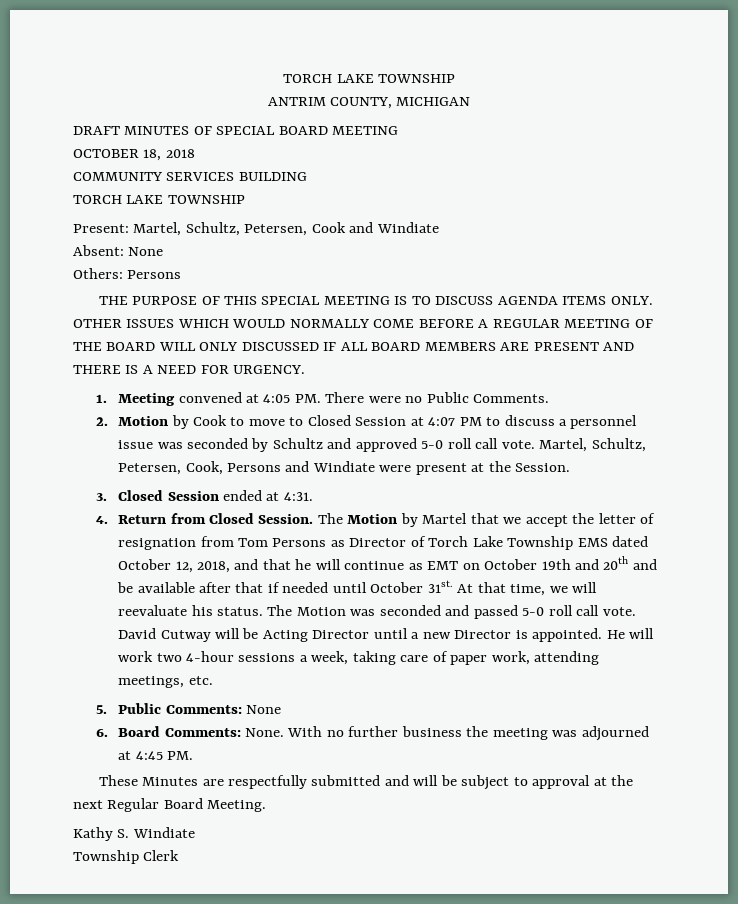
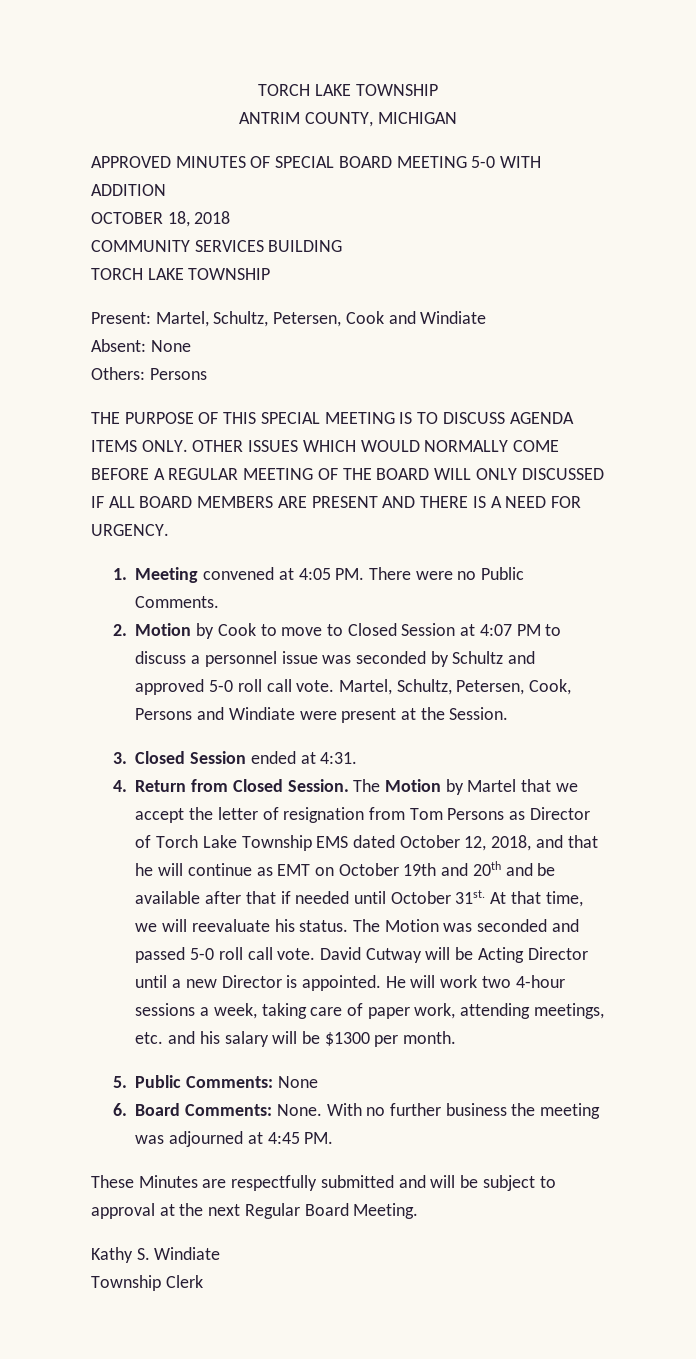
[73,126,120,135] DRAFT -> [91,156,171,168] APPROVED
(399, 130) none -> [471,156,542,168] [91,184,166,196] 5-0 WITH ADDITION
(213, 680) none -> [168,1031,457,1047] and his salary will be $1300 per month.

